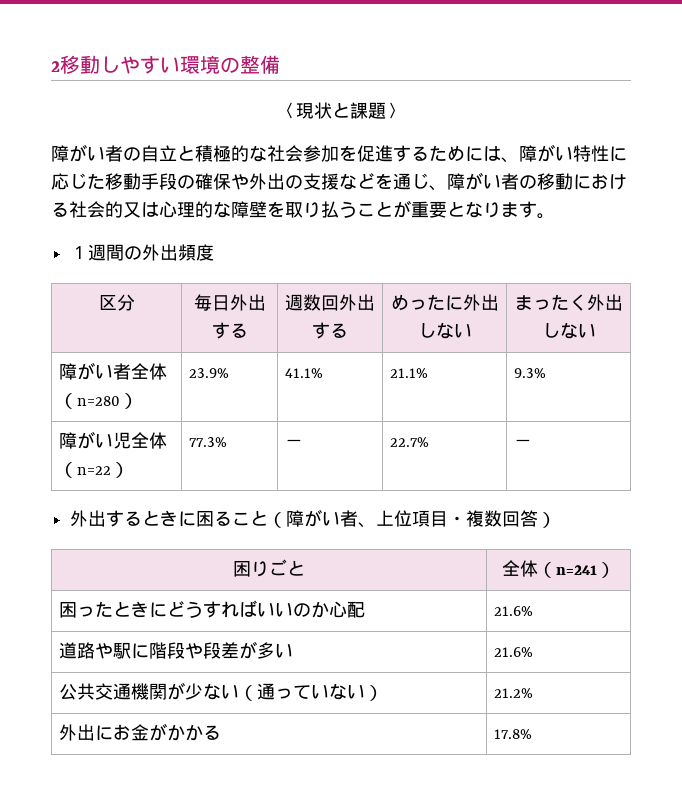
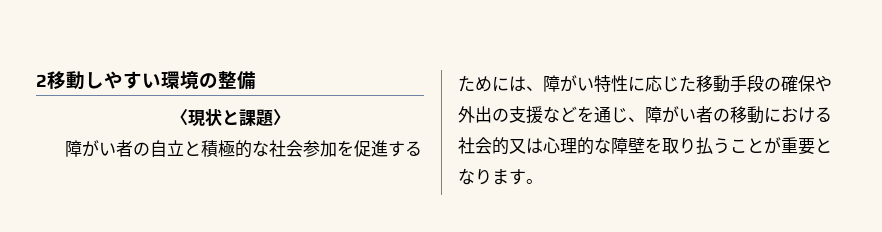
[70,244,215,261] [98,294,135,311] [193,294,266,311] [211,322,248,339] [285,294,375,311] [312,322,348,339] [390,294,499,311] [417,322,472,339] [514,294,623,311] [541,322,596,339] [58,362,167,380] [58,393,138,409] [188,368,229,378] [284,368,323,378] [389,368,428,378] [513,368,546,378] [58,431,167,449] [58,462,129,478] [188,437,227,447] [284,439,303,447] [389,437,429,447] [513,439,532,447] [70,509,557,528] [233,559,305,577] [502,560,615,578] [58,600,365,618] [493,606,533,616] [58,641,293,659] [493,647,533,657] [58,682,383,701] [493,688,533,698] [58,723,221,741] [493,729,532,739] // １週間の外出頻度 // 区分 | 毎日外出する | 週数回外出する | めったに外出しない | まったく外出しない // 障がい者全体（n=280） | 23.9% | 41.1% | 21.1% | 9.3% // 障がい児全体（n=22） | 77.3% | － | 22.7% | － // 外出するときに困ること（障がい者、上位項目・複数回答） // 困りごと | 全体（n=241） // 困ったときにどうすればいいのか心配 | 21.6% // 道路や駅に階段や段差が多い | 21.6% // 公共交通機関が少ない（通っていない） | 21.2% // 外出にお金がかかる | 17.8% -> (543, 181) none

